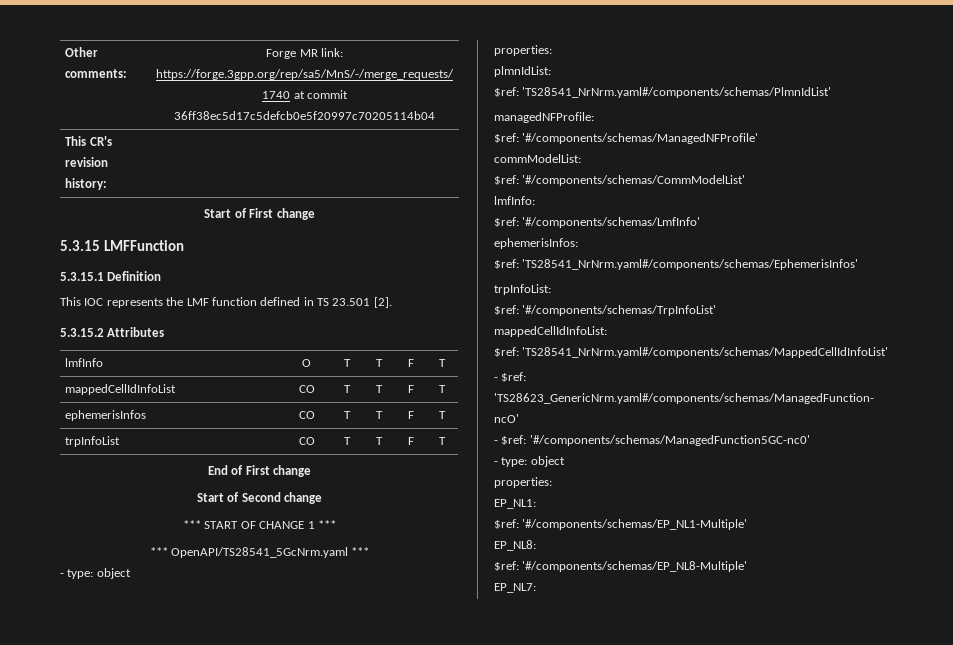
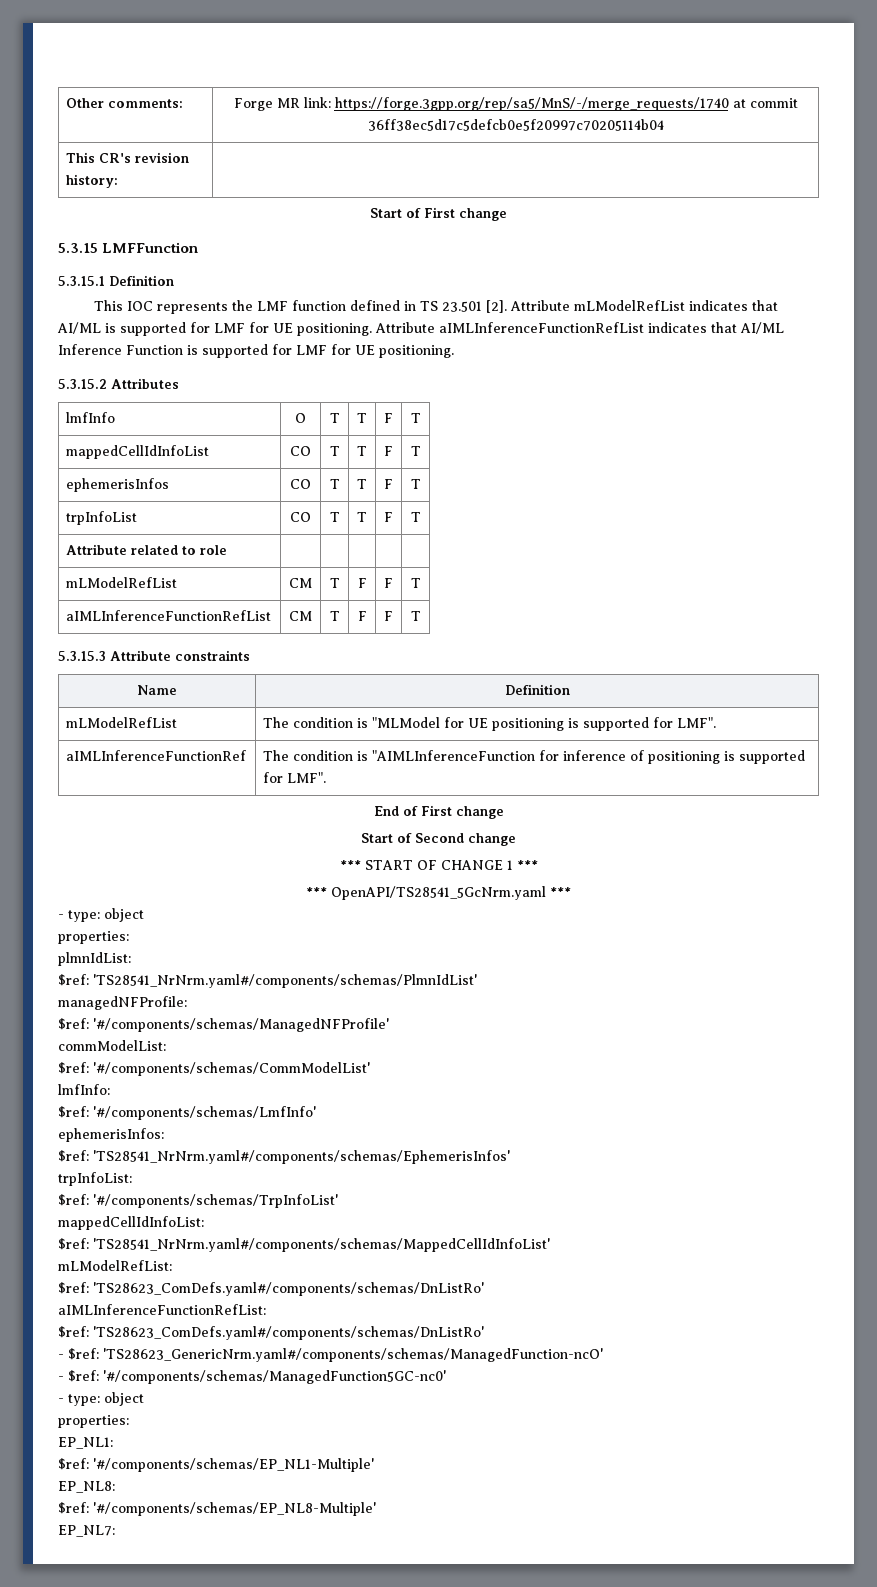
(392, 302) none -> [509,300,778,311] [57,322,784,336] [58,344,454,358] Attribute mLModelRefList indicates that AI/ML is supported for LMF for UE positioning. Attribute aIMLInferenceFunctionRefList indicates that AI/ML Inference Function is supported for LMF for UE positioning.
(446, 441) none -> [66,544,228,555] [66,577,178,588] [289,578,312,588] [329,578,340,588] [357,578,367,588] [384,578,393,588] [410,578,421,588] [66,610,272,621] [289,611,312,621] [329,611,340,621] [357,611,367,621] [384,611,393,621] [410,611,421,621] [58,650,250,661] [137,685,177,695] [504,684,570,695] [66,717,178,728] [263,717,717,731] [66,750,247,761] [263,750,806,764] [263,772,327,783] // Attribute related to role | | | | | // mLModelRefList | CM | T | F | F | T // aIMLInferenceFunctionRefList | CM | T | F | F | T // 5.3.15.3 Attribute constraints // Name | Definition // mLModelRefList | The condition is "MLModel for UE positioning is supported for LMF". // aIMLInferenceFunctionRef | The condition is "AIMLInferenceFunction for inference of positioning is supported for LMF".
(889, 352) none -> [58,1260,172,1271] [58,1282,484,1296] [58,1304,266,1315] [58,1326,484,1340] // mLModelRefList: // $ref: 'TS28623_ComDefs.yaml#/components/schemas/DnListRo' // aIMLInferenceFunctionRefList: // $ref: 'TS28623_ComDefs.yaml#/components/schemas/DnListRo'

